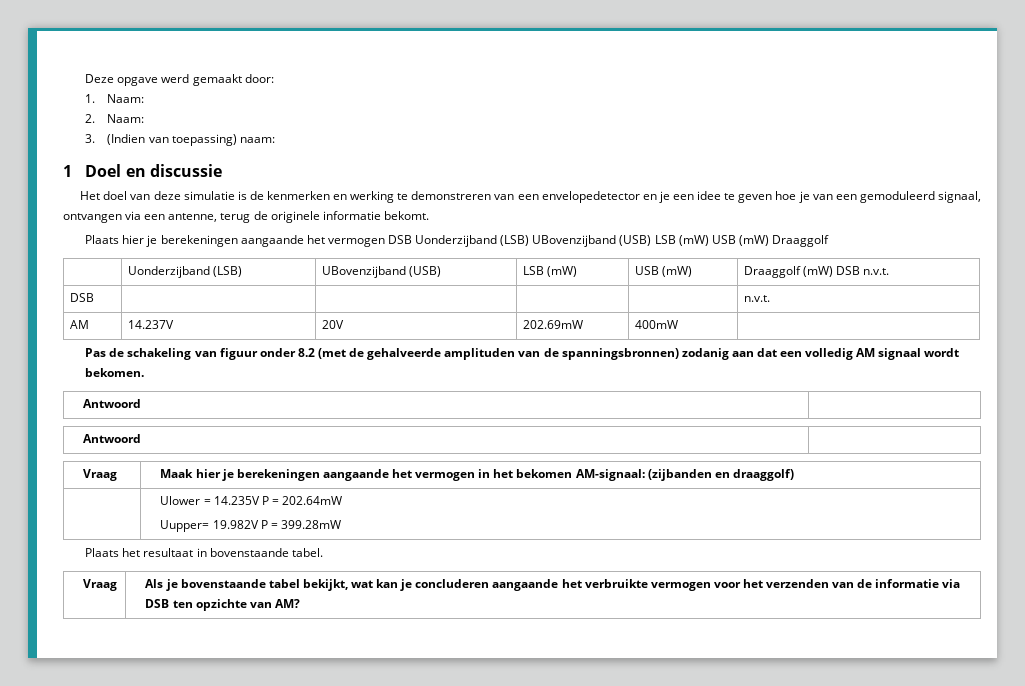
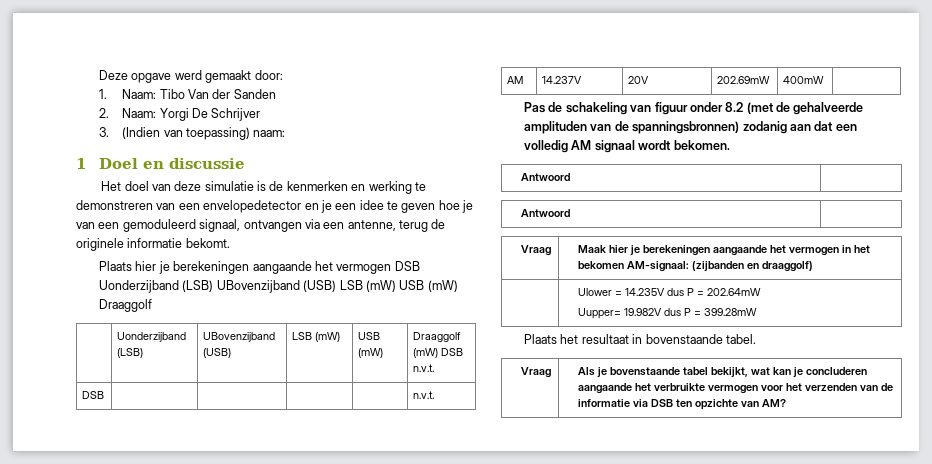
(145, 98) none -> [159,89,276,99] Tibo Van der Sanden
(145, 118) none -> [159,108,261,121] Yorgi De Schrijver
(260, 500) none -> [667,288,685,296] dus
(259, 524) none -> [664,308,682,316] dus

